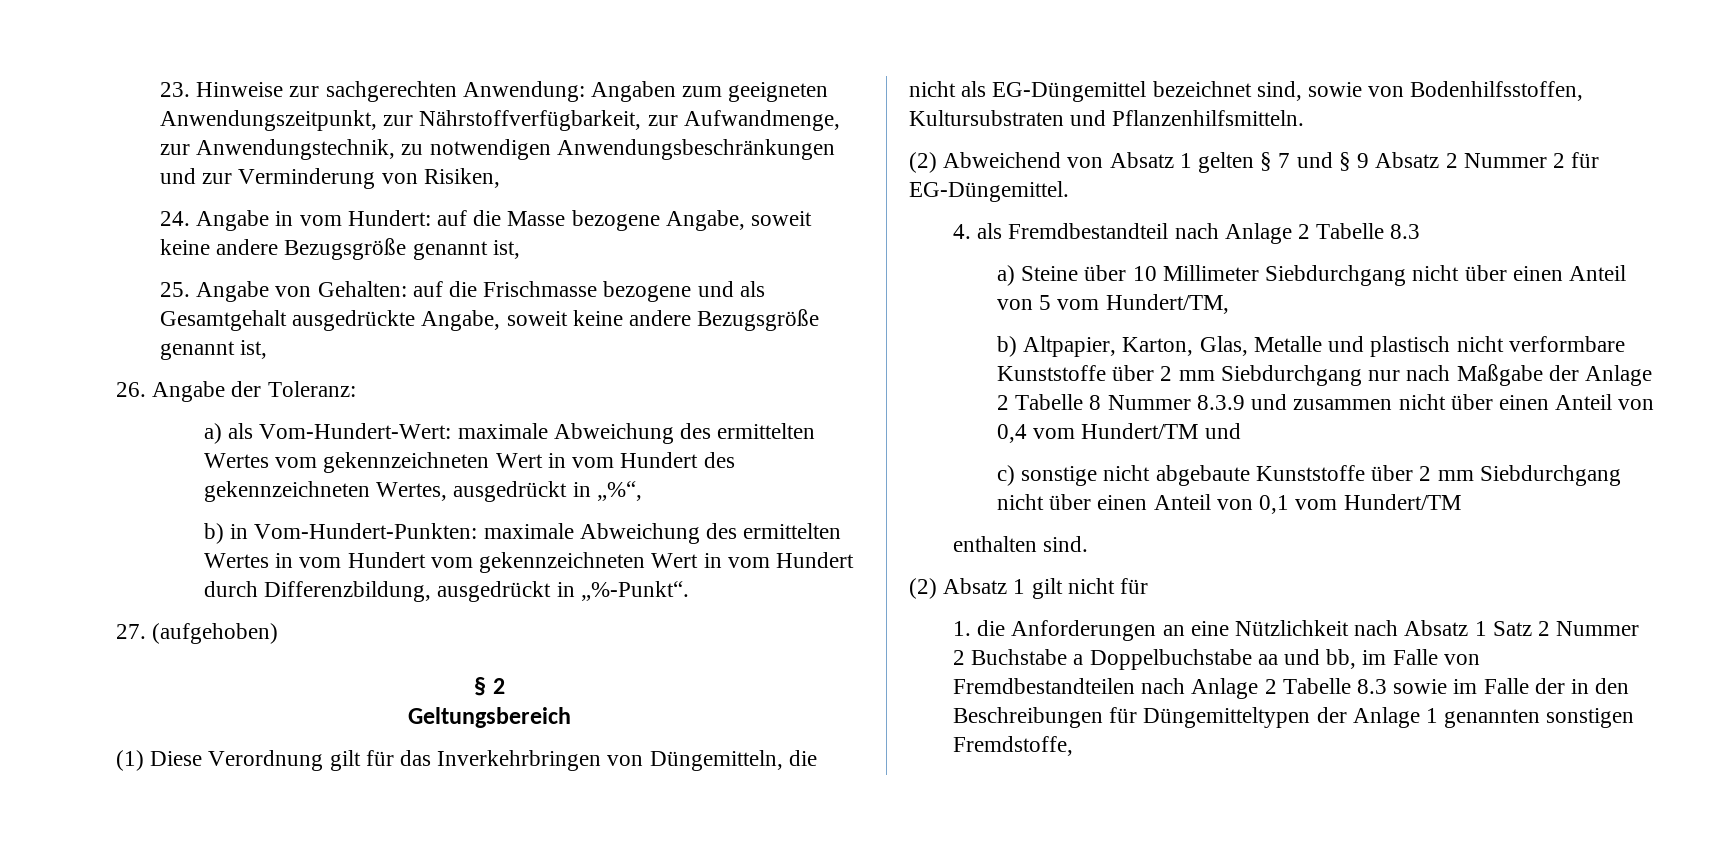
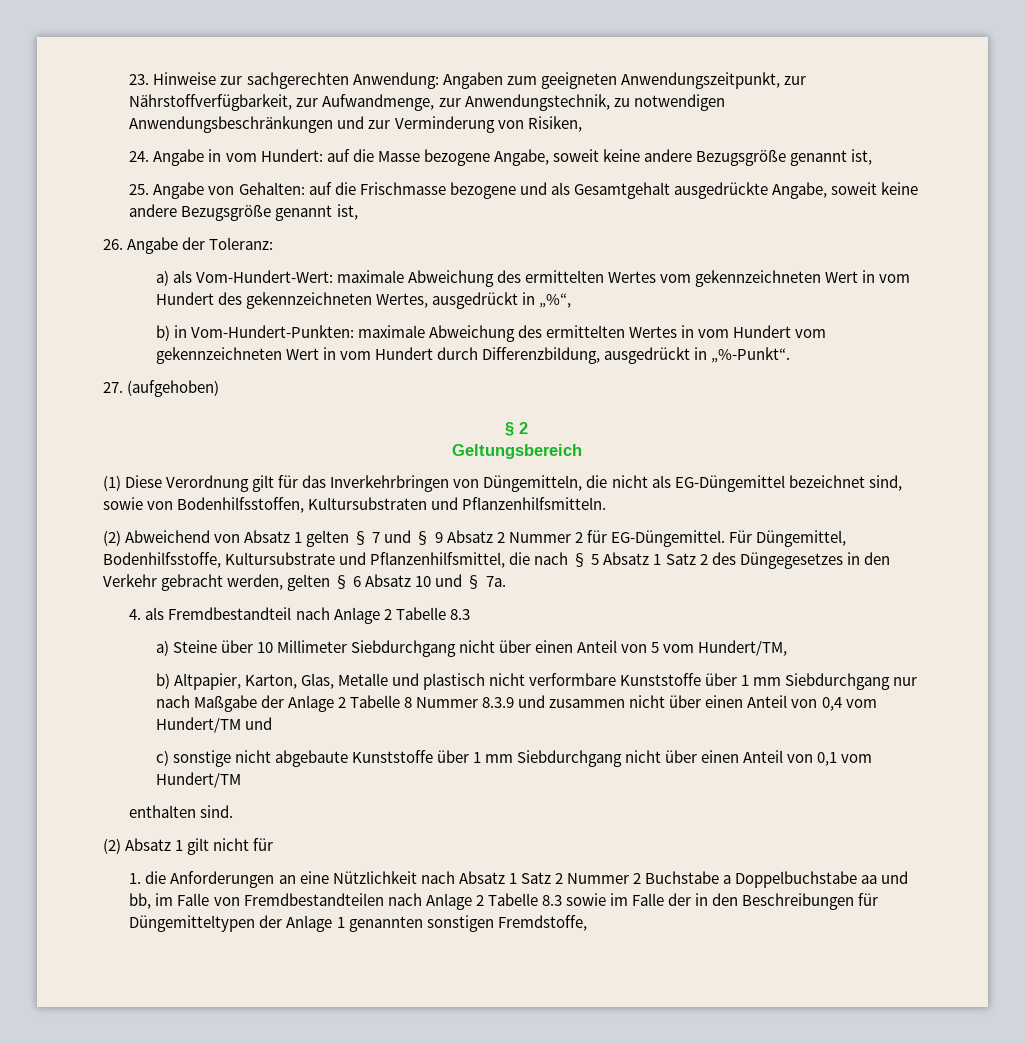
(1069, 191) none -> [728,530,846,547] [103,552,890,569] [103,574,506,591] Für Düngemittel, Bodenhilfsstoffe, Kultursubstrate und Pflanzenhilfsmittel, die nach § 5 Absatz 1 Satz 2 des Düngegesetzes in den Verkehr gebracht werden, gelten § 6 Absatz 10 und § 7a.
[1160,366,1173,381] 2 -> [741,675,750,686] 1
[1419,466,1432,481] 2 -> [472,752,481,763] 1

